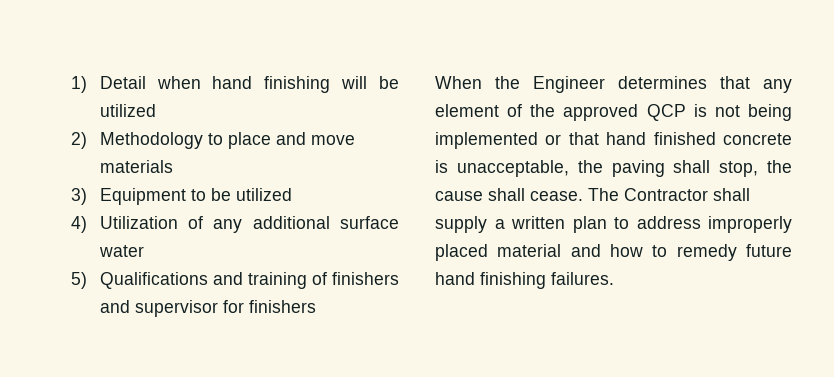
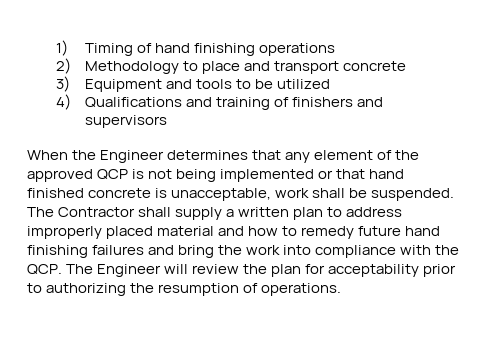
[99,76,399,93] [99,104,156,117] Detail when hand finishing will be utilized -> [84,43,335,56] Timing of hand finishing operations
[310,135,355,145] [99,160,173,173] move materials -> [273,61,406,74] transport concrete
(186, 196) none -> [165,79,232,89] and tools
[99,216,399,233] [98,245,144,257] [70,272,87,289] Utilization of any additional surface water // 5) -> (71, 102) none
[134,300,316,317] supervisor for finishers -> [84,115,167,128] supervisors
[577,160,792,177] [435,188,583,201] the paving shall stop, the cause shall cease. -> [275,188,455,201] work shall be suspended.
[551,272,614,285] failures. -> [92,245,460,258] [27,264,457,277] [27,283,342,296] failures and bring the work into compliance with the QCP. The Engineer will review the plan for acceptability prior to authorizing the resumption of operations.

